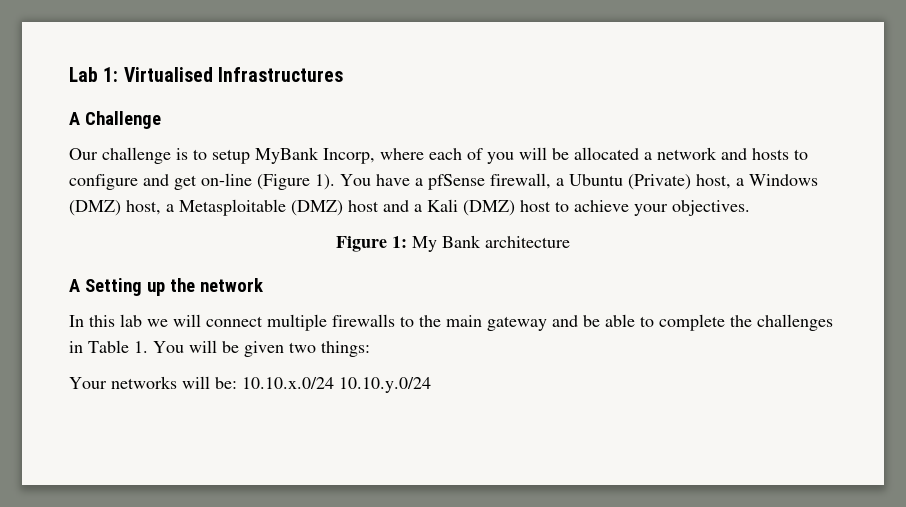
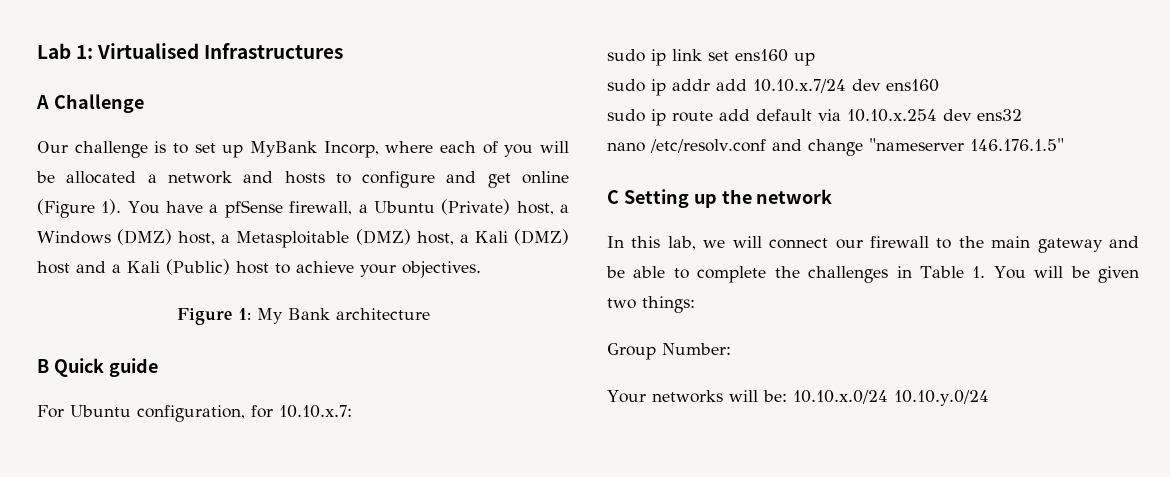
[212,149,250,164] setup -> [194,143,244,158] set up
[201,173,252,186] on-line -> [522,171,569,184] online
(343, 208) none -> [416,229,569,245] host, a Kali (DMZ)
[463,200,515,216] (DMZ) -> [166,259,230,275] (Public)
[69,279,80,292] A -> [37,358,158,377] [37,405,352,422] [607,49,815,66] [607,79,939,96] [607,109,1022,126] [607,138,1064,156] [607,190,619,204] B Quick guide // For Ubuntu configuration, for 10.10.x.7: // sudo ip link set ens160 up // sudo ip addr add 10.10.x.7/24 dev ens160 // sudo ip route add default via 10.10.x.254 dev ens32 // nano /etc/resolv.conf and change "nameserver 146.176.1.5" // C
[120,314,142,327] lab -> [667,236,696,250] lab,
[267,314,395,331] multiple firewalls -> [835,236,929,249] our firewall
(370, 349) none -> [607,343,731,360] // Group Number:

